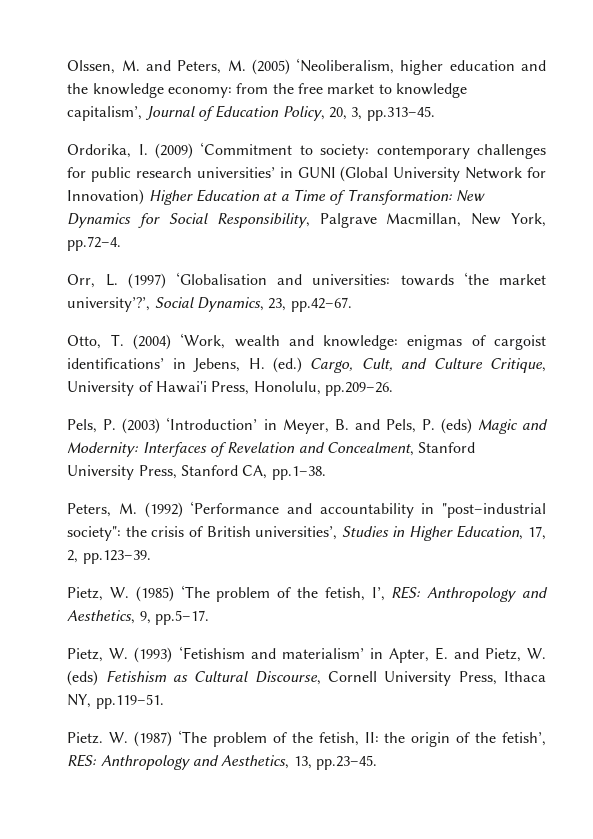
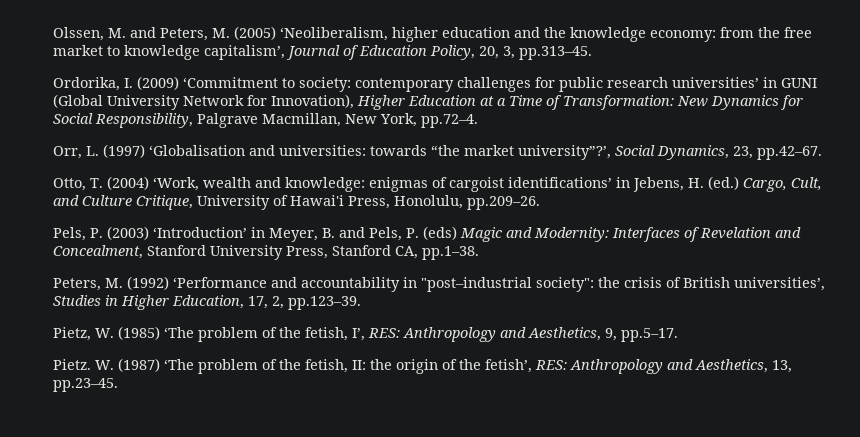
[67,189,145,205] Innovation) -> [270,94,354,109] Innovation),
[463,272,546,285] [67,297,151,312] ‘the market university’?’, -> [430,145,611,160] “the market university”?’,
[67,646,546,663] [67,670,546,686] [67,694,164,709] // Pietz, W. (1993) ‘Fetishism and materialism’ in Apter, E. and Pietz, W. (eds) Fetishism as Cultural Discourse, Cornell University Press, Ithaca NY, pp.119–51. -> (678, 335) none

